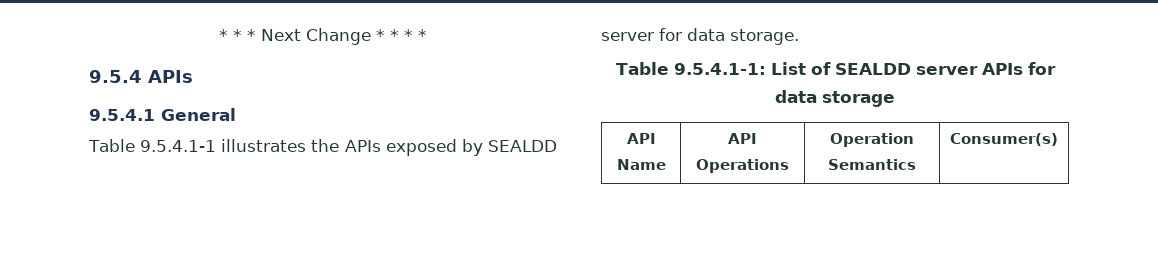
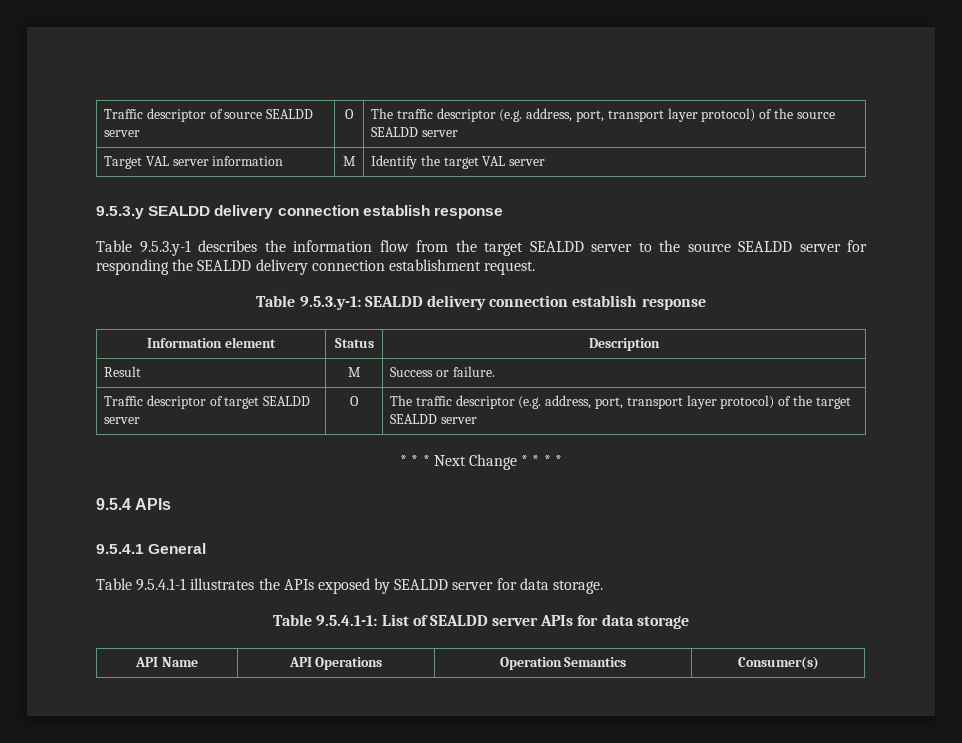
(219, 35) none -> [104,108,314,122] [104,130,141,137] [345,109,354,119] [371,108,835,122] [371,127,458,137] [104,156,284,169] [343,156,356,166] [371,155,546,169] [96,205,503,219] [96,240,867,256] [96,259,536,275] [256,295,706,310] [147,337,276,348] [334,338,374,348] [589,338,660,351] [104,366,142,377] [348,367,361,377] [390,366,495,377] [104,395,311,409] [104,417,141,424] [350,396,359,406] [390,395,851,409] [390,414,477,424] Traffic descriptor of source SEALDD server | O | The traffic descriptor (e.g. address, port, transport layer protocol) of the source SEALDD server // Target VAL server information | M | Identify the target VAL server // 9.5.3.y SEALDD delivery connection establish response // Table 9.5.3.y-1 describes the information flow from the target SEALDD server to the source SEALDD server for responding the SEALDD delivery connection establishment request. // Table 9.5.3.y-1: SEALDD delivery connection establish response // Information element | Status | Description // Result | M | Success or failure. // Traffic descriptor of target SEALDD server | O | The traffic descriptor (e.g. address, port, transport layer protocol) of the target SEALDD server //

